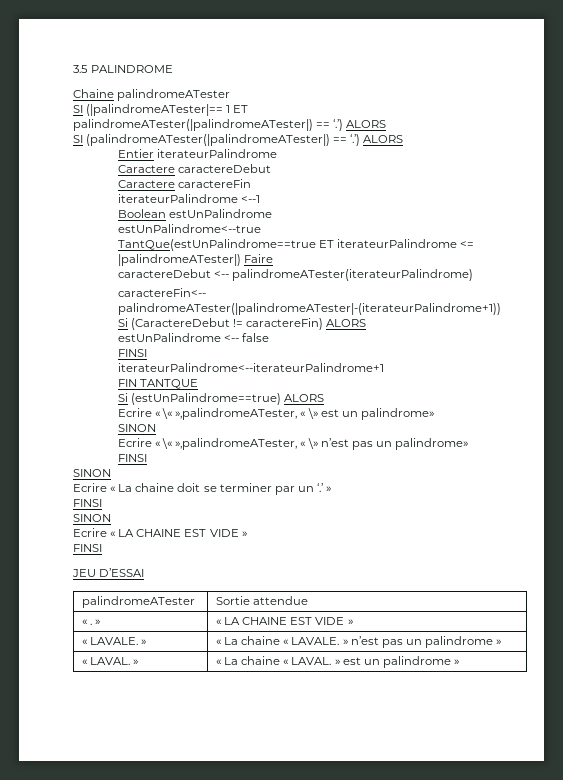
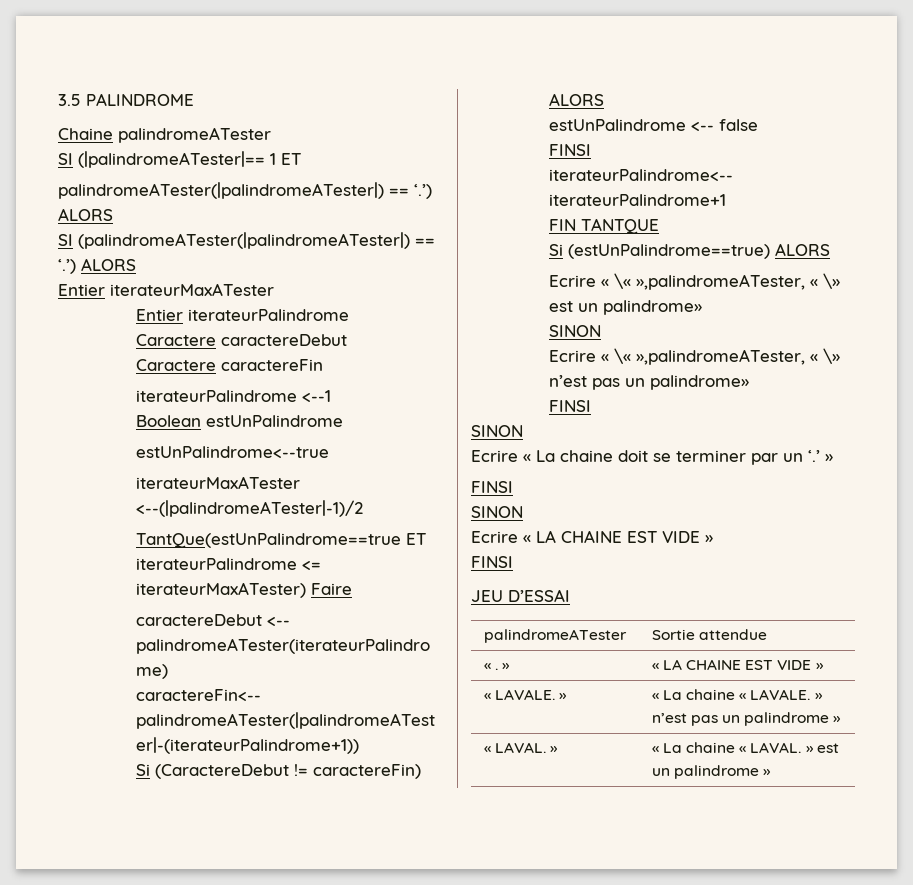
(404, 139) none -> [58,283,274,296] // Entier iterateurMaxATester
(261, 228) none -> [135,476,300,489] [135,500,363,517] // iterateurMaxATester <--(|palindromeATester|-1)/2
[117,254,241,266] |palindromeATester|) -> [135,582,306,598] iterateurMaxATester)

